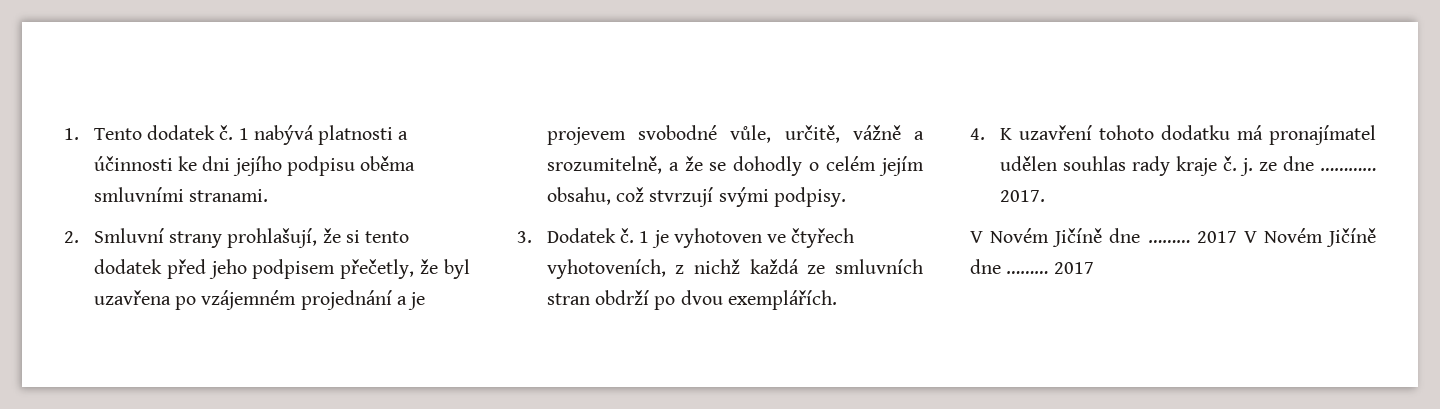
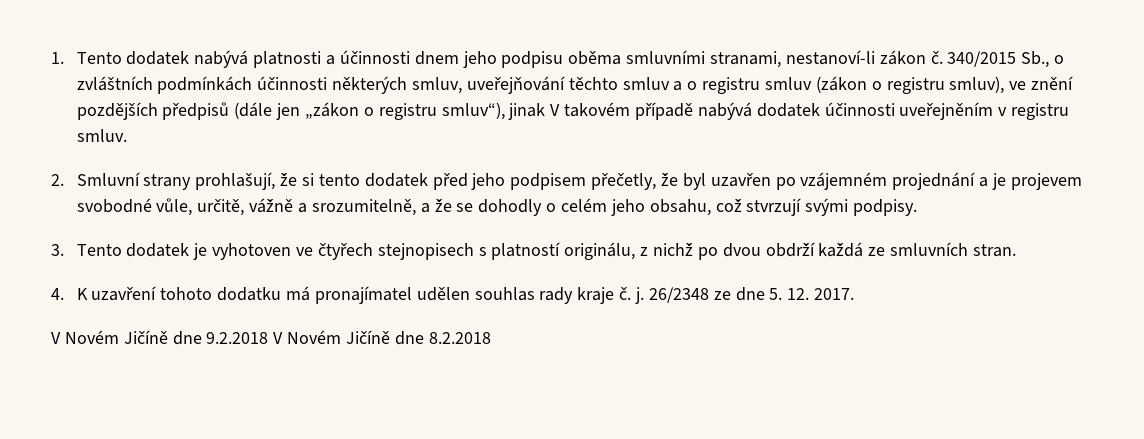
[219,125,249,140] č. 1 -> (190, 58) none
[178,156,416,176] [93,187,269,202] ke dni jejího podpisu oběma smluvními stranami. -> [414,50,1065,68] [76,76,1074,94] [76,102,1070,120] [76,129,127,142] dnem jeho podpisu oběma smluvními stranami, nestanoví-li zákon č. 340/2015 Sb., o zvláštních podmínkách účinnosti některých smluv, uveřejňování těchto smluv a o registru smluv (zákon o registru smluv), ve znění pozdějších předpisů (dále jen „zákon o registru smluv“), jinak V takovém případě nabývá dodatek účinnosti uveřejněním v registru smluv.
[93,290,171,305] uzavřena -> [710,173,771,187] uzavřen
[879,156,924,176] jejím -> [610,199,645,216] jeho
[546,228,650,243] Dodatek č. 1 -> [76,243,190,257] Tento dodatek
[546,259,923,279] [546,290,837,310] vyhotoveních, z nichž každá ze smluvních stran obdrží po dvou exemplářích. -> [377,242,1017,260] stejnopisech s platností originálu, z nichž po dvou obdrží každá ze smluvních stran.
(1253, 167) none -> [648,287,709,303] 26/2348
[1320,168,1376,171] ………… -> [769,288,810,300] 5. 12.
[1147,228,1376,247] [970,259,1094,274] ……… 2017 V Novém Jičíně dne ……… 2017 -> [206,330,491,345] 9.2.2018 V Novém Jičíně dne 8.2.2018

